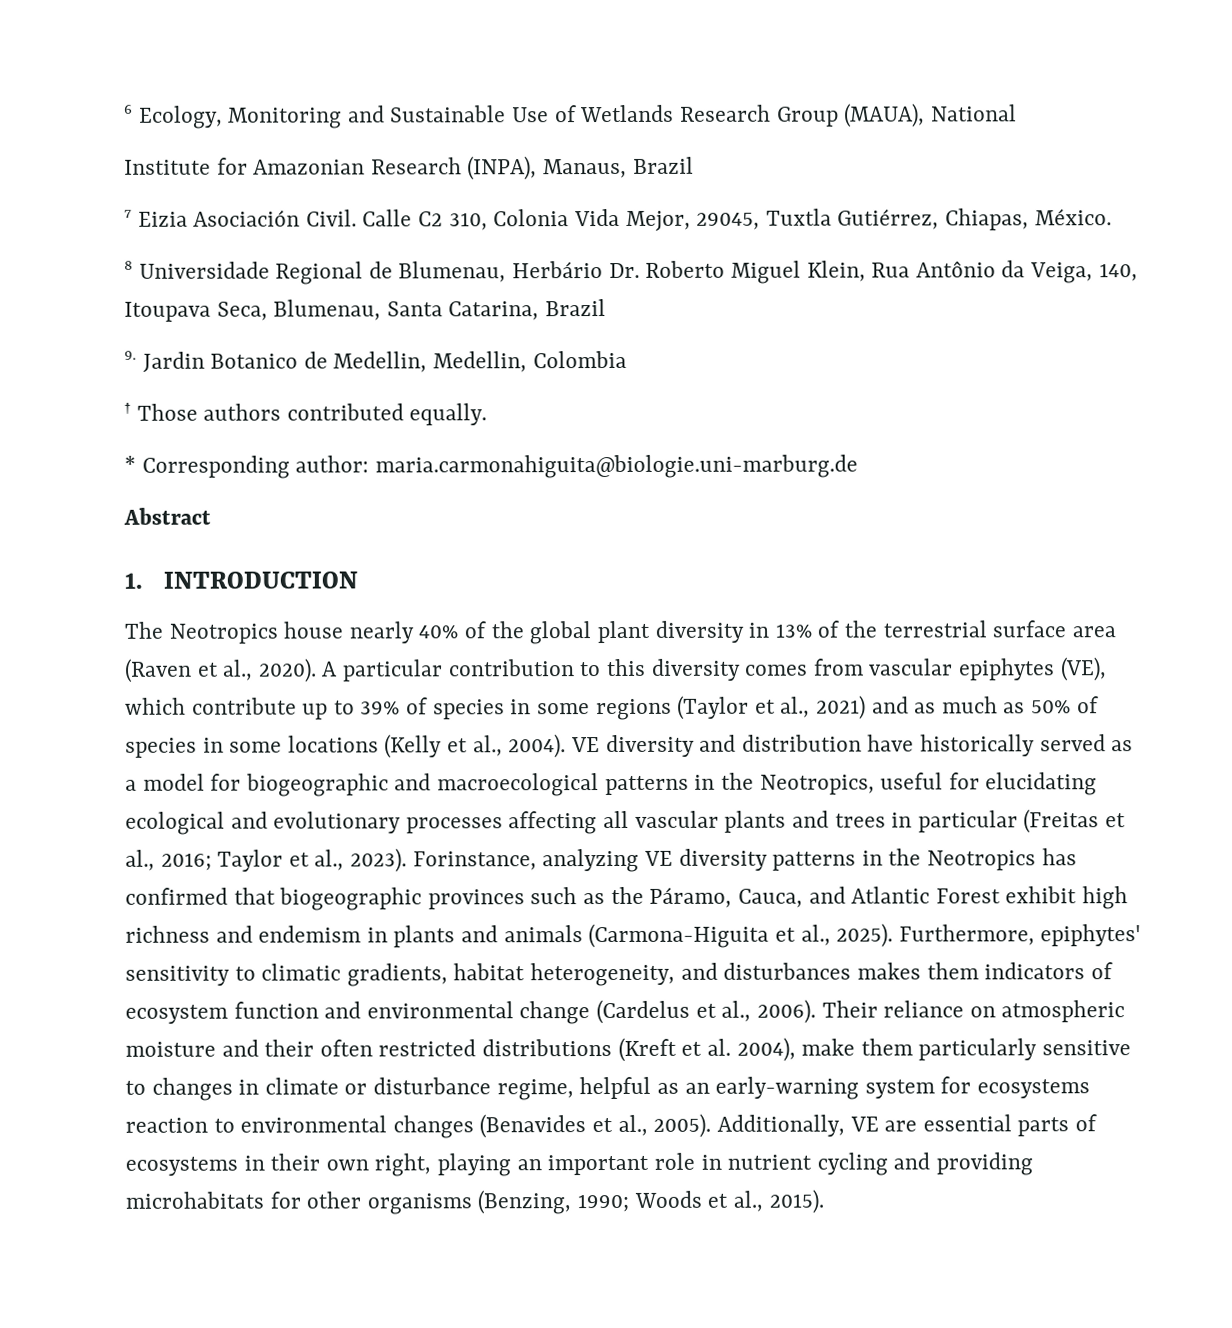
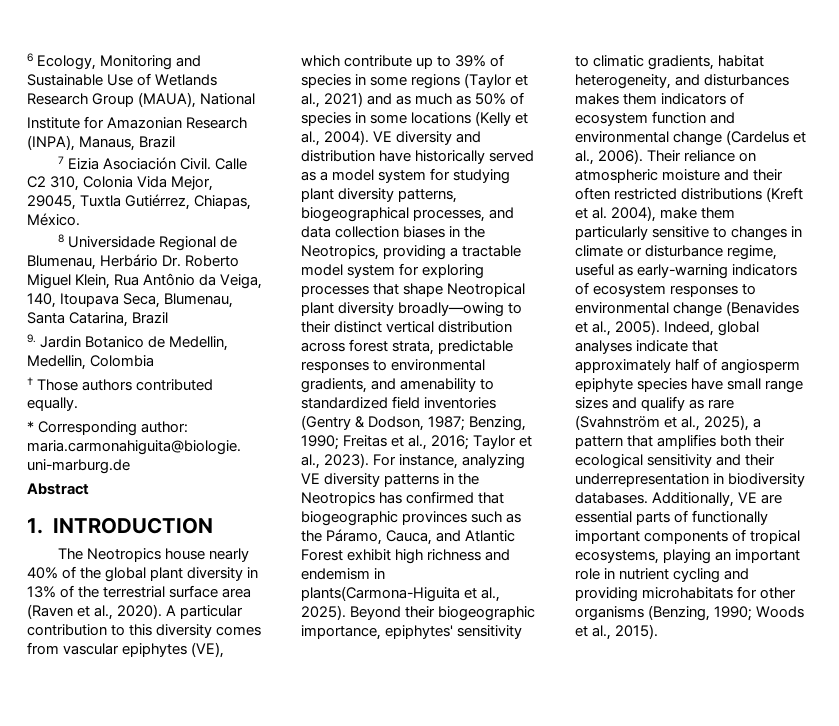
[210,772,1098,797] [125,809,1100,835] for biogeographic and macroecological patterns in the Neotropics, useful for elucidating ecological and evolutionary processes affecting all vascular plants and trees in particular (Freitas -> [378,168,511,184] [301,188,458,203] [301,207,515,222] [301,226,486,238] [301,245,522,260] [301,263,485,279] [301,283,526,297] [301,302,523,317] [301,321,513,333] [301,339,514,355] [301,359,486,373] [301,378,495,393] [301,396,497,409] [301,415,527,431] [301,435,388,450] system for studying plant diversity patterns, biogeographical processes, and data collection biases in the Neotropics, providing a tractable model system for exploring processes that shape Neotropical plant diversity broadly—owing to their distinct vertical distribution across forest strata, predictable responses to environmental gradients, and amenability to standardized field inventories (Gentry & Dodson, 1987; Benzing, 1990; Freitas
[412,851,537,871] Forinstance, -> [373,454,459,469] For instance,
[393,923,1035,949] plants and animals (Carmona‐Higuita et al., 2025). Furthermore, -> [301,586,501,602] [301,605,536,621] [301,625,381,640] plants(Carmona‐Higuita et al., 2025). Beyond their biogeographic importance,
[579,1076,1090,1100] [125,1115,474,1139] helpful as an early-warning system for ecosystems reaction to environmental changes -> [575,263,798,279] [575,282,757,297] [575,302,723,317] useful as early-warning indicators of ecosystem responses to environmental change
(712, 1125) none -> [664,321,760,336] [575,340,719,354] [575,358,801,374] [575,378,804,393] [575,396,735,411] [575,415,762,431] [575,434,786,449] [575,454,776,469] [575,473,806,487] [575,492,648,504] Indeed, global analyses indicate that approximately half of angiosperm epiphyte species have small range sizes and qualify as rare (Svahnström et al., 2025), a pattern that amplifies both their ecological sensitivity and their underrepresentation in biodiversity databases.
[125,1153,432,1177] ecosystems in their own right, -> [692,510,769,525] [575,529,801,544] [575,550,659,564] functionally important components of tropical ecosystems,

